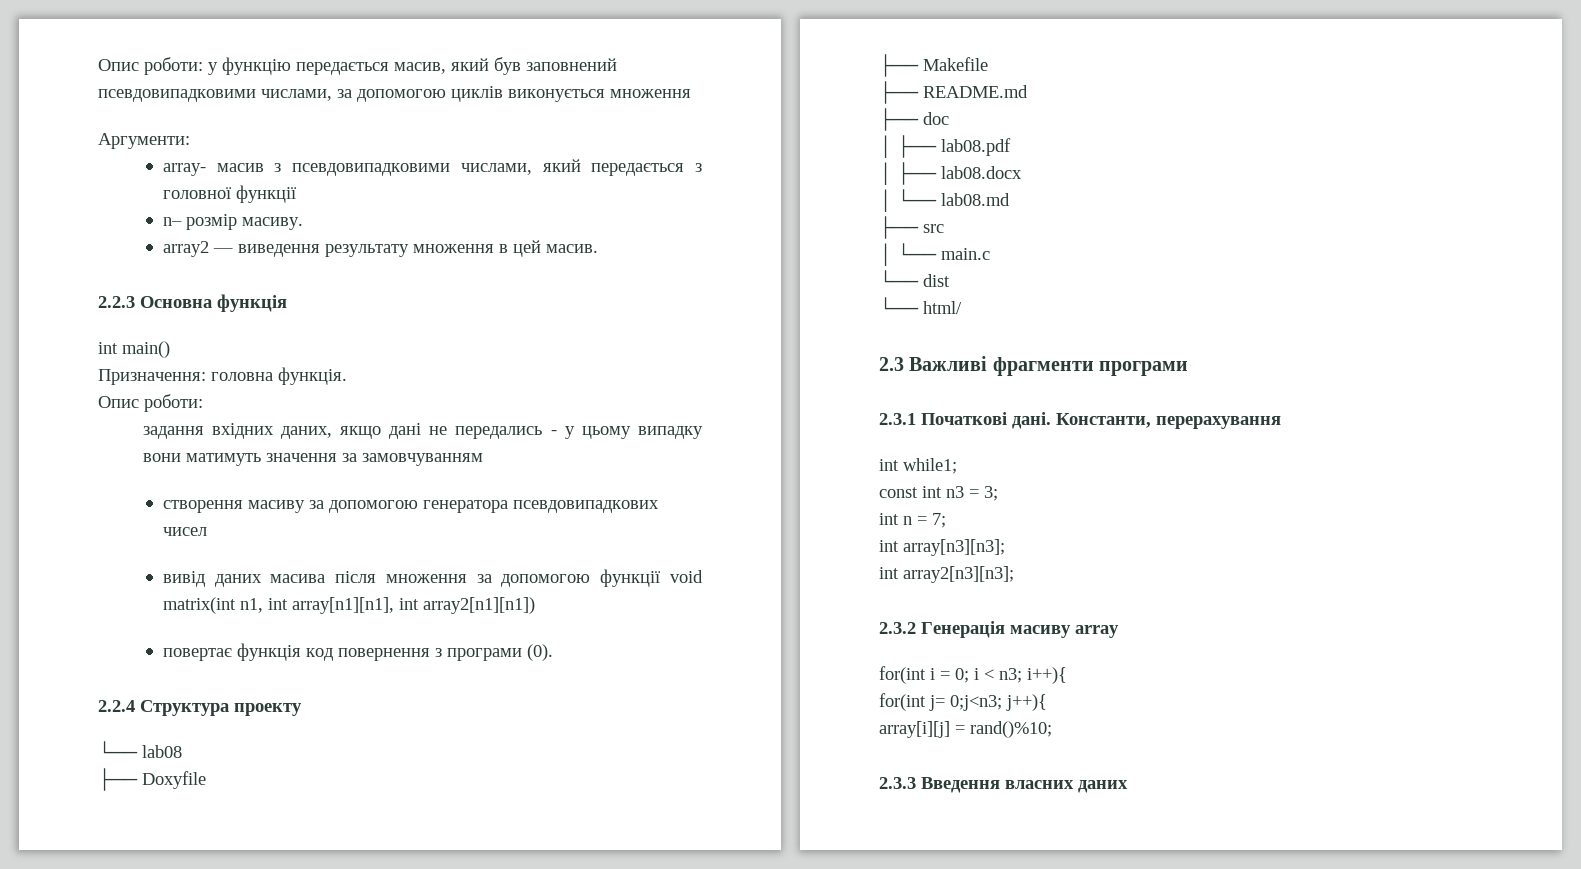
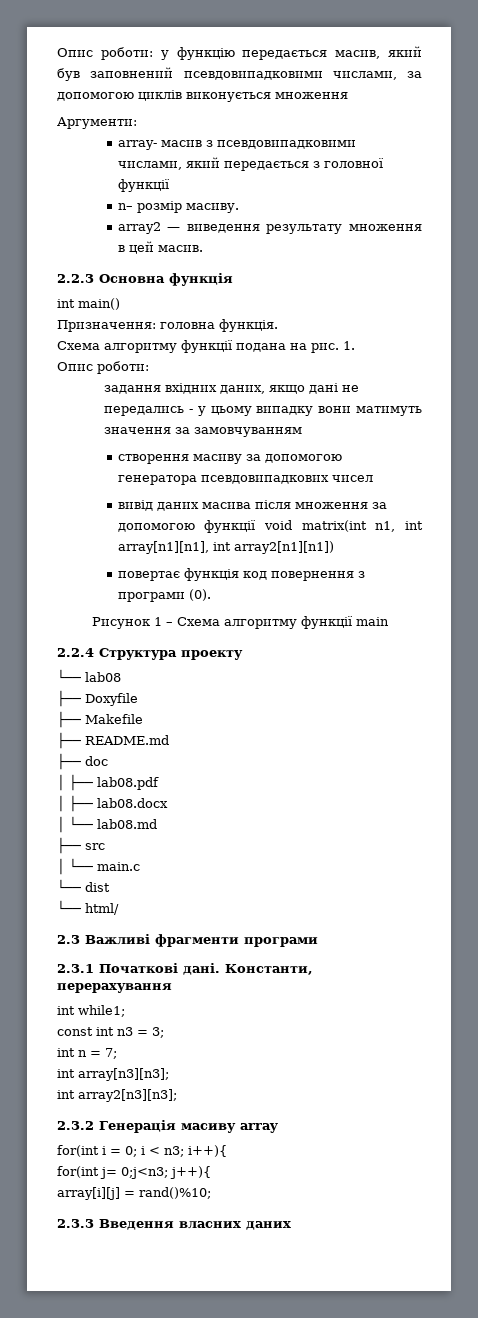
(347, 376) none -> [57,340,355,353] // Схема алгоритму функції подана на рис. 1.
(553, 652) none -> [91,616,389,629] // Рисунок 1 – Схема алгоритму функції main

